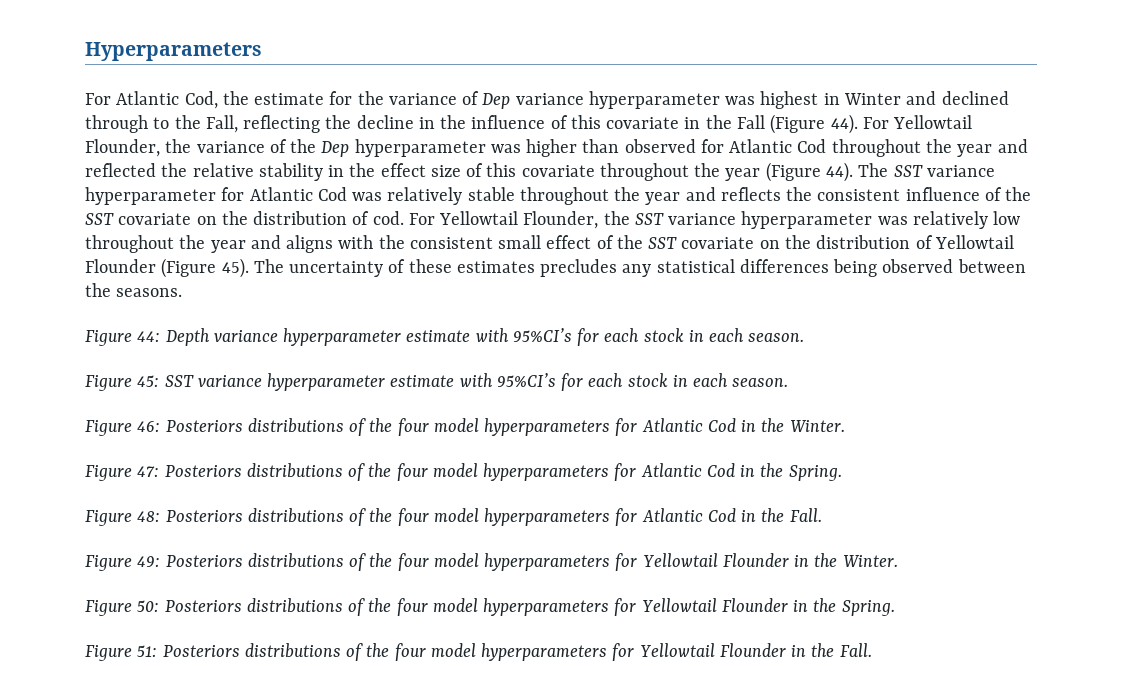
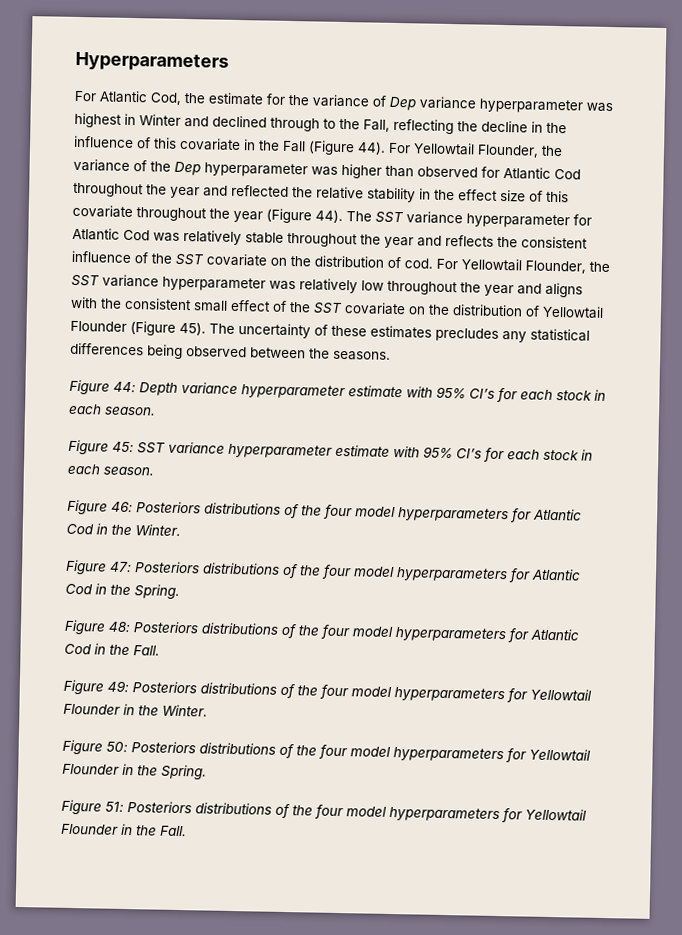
[512,328,572,342] 95%CI’s -> [436,386,495,399] 95% CI’s
[496,373,556,387] 95%CI’s -> [423,446,482,459] 95% CI’s

